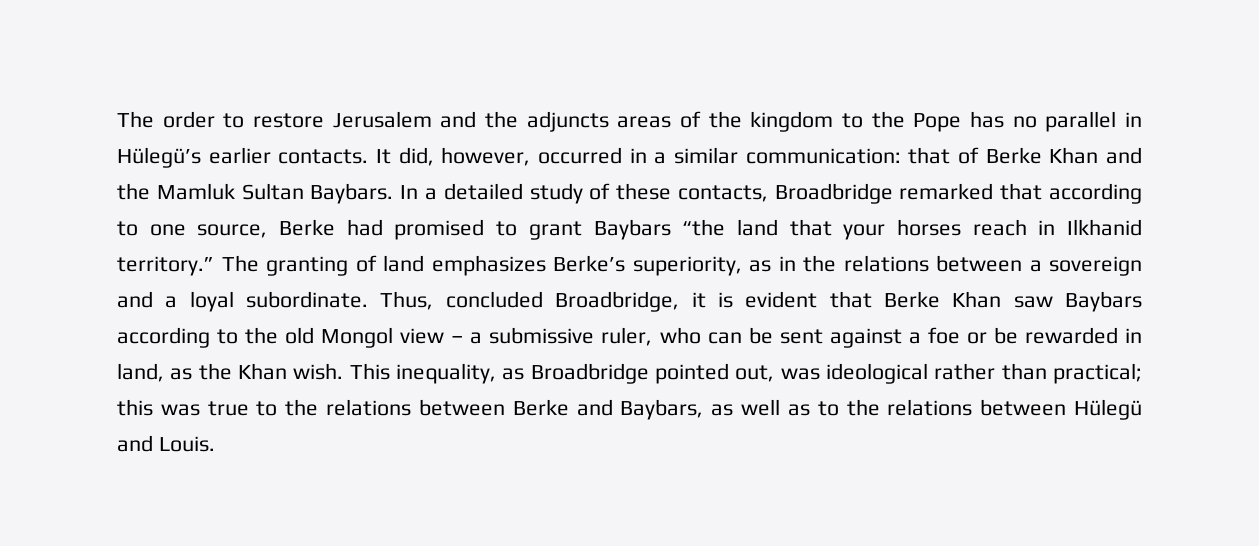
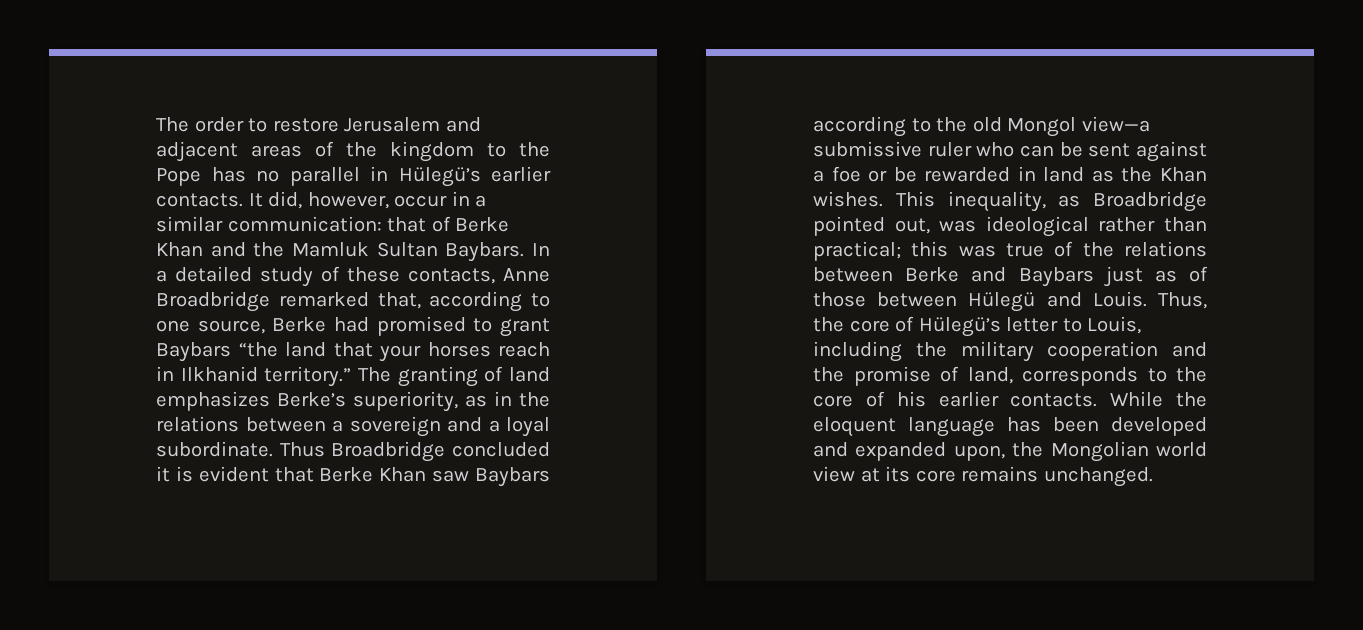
[485,111,609,132] the adjuncts -> [156,141,238,162] adjacent
[538,147,622,164] occurred -> [394,195,448,207] occur
(768, 193) none -> [503,268,550,282] Anne
[1000,183,1043,200] that -> [377,292,421,309] that,
[380,291,680,312] Thus, concluded Broadbridge, -> [279,441,550,462] Thus Broadbridge concluded
[400,327,653,346] view – a submissive ruler, -> [1081,116,1150,132] [813,141,972,157] view—a submissive ruler
[117,363,164,382] land, -> [1043,167,1085,182] land
[293,363,344,380] wish. -> [813,191,883,207] wishes.
[256,401,278,416] to -> [1054,241,1074,257] of
[620,399,1143,420] [117,435,215,452] Baybars, as well as to the relations between Hülegü and Louis. -> [1018,266,1208,287] [813,291,1207,312] [813,316,1142,337] [813,341,1207,362] [813,366,1207,386] [813,391,1207,407] [813,417,1207,437] [813,441,1207,462] [813,466,1153,487] Baybars just as of those between Hülegü and Louis. Thus, the core of Hülegü’s letter to Louis, including the military cooperation and the promise of land, corresponds to the core of his earlier contacts. While the eloquent language has been developed and expanded upon, the Mongolian world view at its core remains unchanged.

